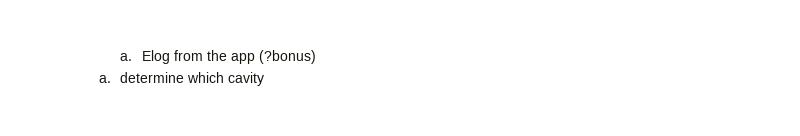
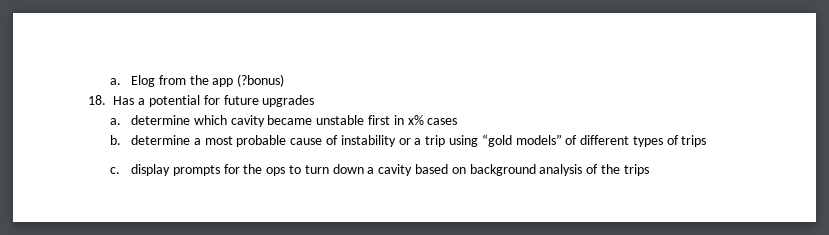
[98,72,265,86] a. determine which cavity -> [88,95,315,107] [109,115,458,127] [109,134,707,147] [109,164,649,176] 18. Has a potential for future upgrades // a. determine which cavity became unstable first in x% cases // b. determine a most probable cause of instability or a trip using “gold models” of different types of trips // c. display prompts for the ops to turn down a cavity based on background analysis of the trips

